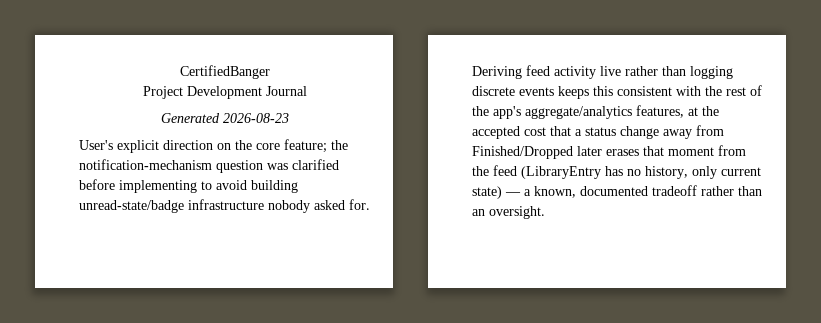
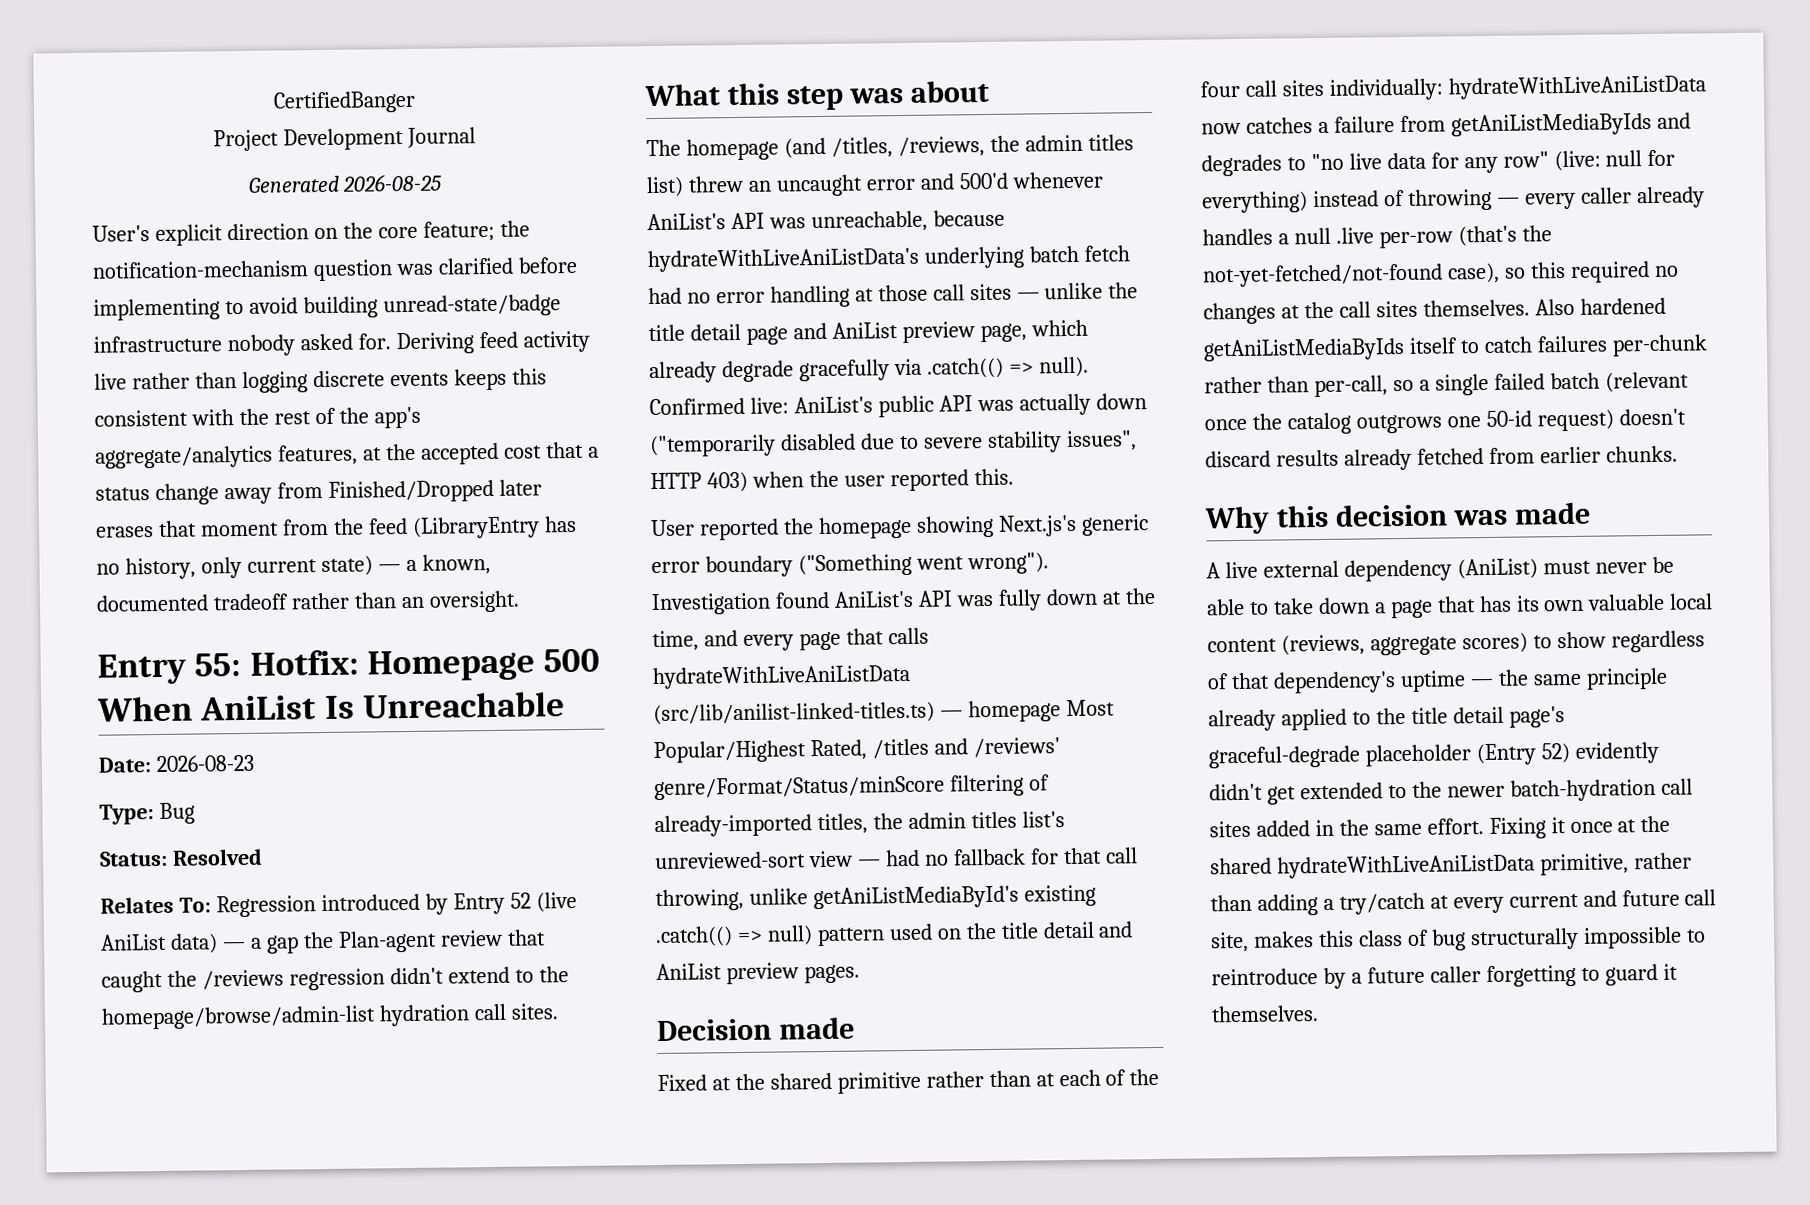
[222,113,289,123] 2026-08-23 -> [342,173,444,192] 2026-08-25
(545, 212) none -> [97,648,601,685] [97,691,565,722] [98,754,254,773] [99,802,195,825] [99,848,263,867] [100,891,577,918] [100,929,546,954] [101,966,569,993] [101,1003,558,1030] [644,79,989,111] [646,134,1134,161] [646,171,1104,198] [647,209,1005,233] [647,245,1130,273] [648,282,1139,308] [648,319,1088,345] [649,356,1089,384] [649,393,1147,418] [649,430,1137,458] [650,468,1014,493] [650,514,1149,541] [651,552,1049,578] [651,587,1156,616] [652,627,929,652] [652,664,911,690] [653,699,1115,726] [653,737,1060,764] [654,774,1050,801] [654,811,1065,838] [654,847,1138,870] [655,884,1096,912] [655,921,1134,948] [656,962,860,985] [657,1016,855,1042] [657,1068,1160,1094] [1200,75,1706,101] [1201,112,1691,137] [1201,149,1676,177] [1202,186,1705,214] [1202,225,1552,249] [1202,261,1679,288] [1203,297,1666,325] [1203,334,1708,362] [1204,371,1689,398] [1204,408,1686,435] [1205,445,1678,471] [1204,501,1591,535] [1206,556,1674,582] [1206,593,1714,619] [1207,630,1705,656] [1207,667,1668,694] [1208,706,1565,732] [1208,741,1659,769] [1209,778,1693,805] [1209,815,1671,839] [1210,852,1692,879] [1210,889,1717,916] [1210,926,1706,953] [1211,963,1678,989] [1211,1005,1319,1023] // Entry 55: Hotfix: Homepage 500 When AniList Is Unreachable // Date: 2026-08-23 // Type: Bug // Status: Resolved // Relates To: Regression introduced by Entry 52 (live AniList data) — a gap the Plan-agent review that caught the /reviews regression didn't extend to the homepage/browse/admin-list hydration call sites. // What this step was about // The homepage (and /titles, /reviews, the admin titles list) threw an uncaught error and 500'd whenever AniList's API was unreachable, because hydrateWithLiveAniListData's underlying batch fetch had no error handling at those call sites — unlike the title detail page and AniList preview page, which already degrade gracefully via .catch(() => null). Confirmed live: AniList's public API was actually down ("temporarily disabled due to severe stability issues", HTTP 403) when the user reported this. // User reported the homepage showing Next.js's generic error boundary ("Something went wrong"). Investigation found AniList's API was fully down at the time, and every page that calls hydrateWithLiveAniListData (src/lib/anilist-linked-titles.ts) — homepage Most Popular/Highest Rated, /titles and /reviews' genre/Format/Status/minScore filtering of already-imported titles, the admin titles list's unreviewed-sort view — had no fallback for that call throwing, unlike getAniListMediaById's existing .catch(() => null) pattern used on the title detail and AniList preview pages. // Decision made // Fixed at the shared primitive rather than at each of the four call sites individually: hydrateWithLiveAniListData now catches a failure from getAniListMediaByIds and degrades to "no live data for any row" (live: null for everything) instead of throwing — every caller already handles a null .live per-row (that's the not-yet-fetched/not-found case), so this required no changes at the call sites themselves. Also hardened getAniListMediaByIds itself to catch failures per-chunk rather than per-call, so a single failed batch (relevant once the catalog outgrows one 50-id request) doesn't discard results already fetched from earlier chunks. // Why this decision was made // A live external dependency (AniList) must never be able to take down a page that has its own valuable local content (reviews, aggregate scores) to show regardless of that dependency's uptime — the same principle already applied to the title detail page's graceful-degrade placeholder (Entry 52) evidently didn't get extended to the newer batch-hydration call sites added in the same effort. Fixing it once at the shared hydrateWithLiveAniListData primitive, rather than adding a try/catch at every current and future call site, makes this class of bug structurally impossible to reintroduce by a future caller forgetting to guard it themselves.

